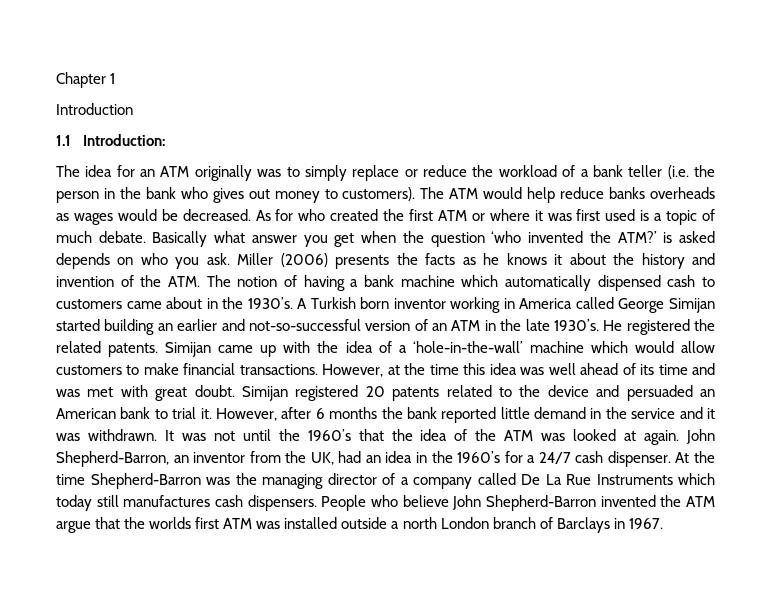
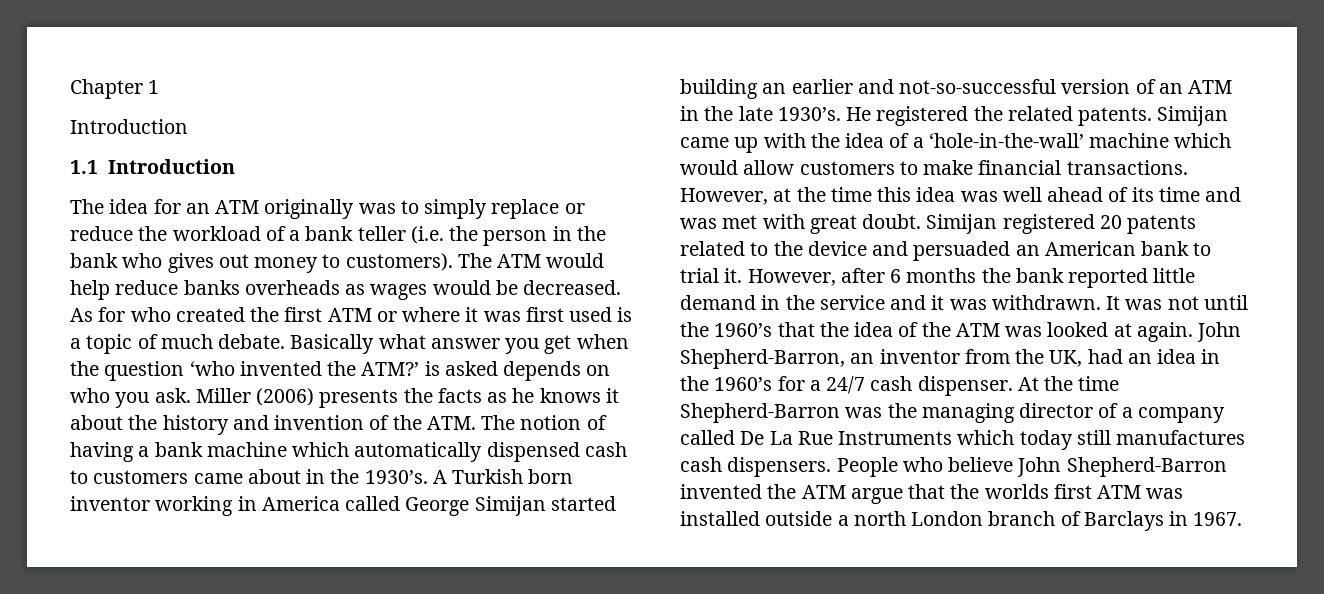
[83,134,166,146] Introduction: -> [107,159,235,174] Introduction

